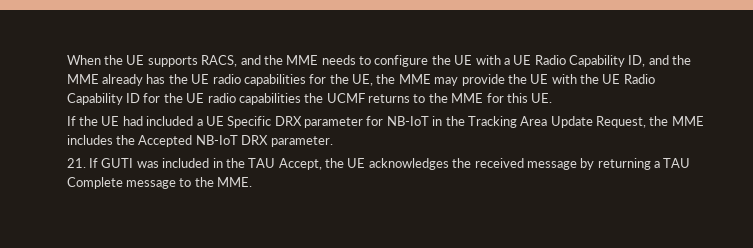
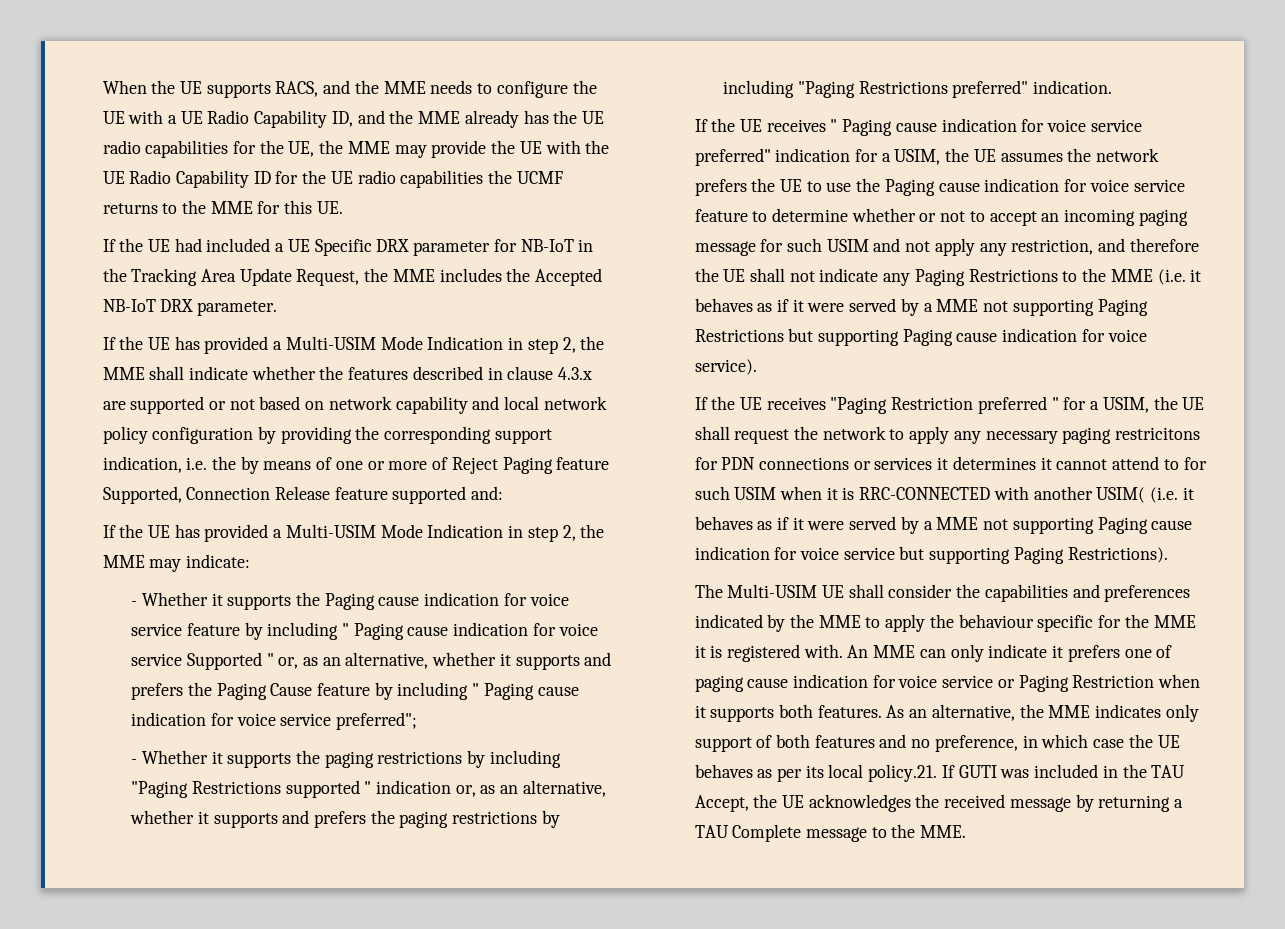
[66,158,86,168] 21. -> [102,336,605,354] [102,366,593,380] [102,396,607,414] [102,426,552,444] [102,456,610,474] [102,486,504,504] [102,524,605,542] [102,554,251,572] [131,592,569,610] [131,622,598,640] [131,652,612,670] [131,682,579,700] [131,712,418,730] [131,750,561,768] [131,780,606,798] [130,810,560,828] [723,80,1113,98] [694,118,1142,136] [694,148,1160,166] [694,178,1185,196] [694,208,1188,226] [694,238,1199,256] [694,268,1202,286] [694,298,1148,316] [694,328,1147,346] [694,359,757,375] [694,396,1205,414] [694,426,1201,444] [694,456,1207,470] [694,486,1194,503] [694,516,1193,534] [694,546,1168,564] [694,584,1191,602] [694,614,1196,632] [694,644,1173,662] [694,674,1201,692] [694,704,1199,722] [694,734,1180,752] [694,764,938,782] If the UE has provided a Multi-USIM Mode Indication in step 2, the MME shall indicate whether the features described in clause 4.3.x are supported or not based on network capability and local network policy configuration by providing the corresponding support indication, i.e. the by means of one or more of Reject Paging feature Supported, Connection Release feature supported and: // If the UE has provided a Multi-USIM Mode Indication in step 2, the MME may indicate: // - Whether it supports the Paging cause indication for voice service feature by including " Paging cause indication for voice service Supported " or, as an alternative, whether it supports and prefers the Paging Cause feature by including " Paging cause indication for voice service preferred"; // - Whether it supports the paging restrictions by including "Paging Restrictions supported " indication or, as an alternative, whether it supports and prefers the paging restrictions by including "Paging Restrictions preferred" indication. // If the UE receives " Paging cause indication for voice service preferred" indication for a USIM, the UE assumes the network prefers the UE to use the Paging cause indication for voice service feature to determine whether or not to accept an incoming paging message for such USIM and not apply any restriction, and therefore the UE shall not indicate any Paging Restrictions to the MME (i.e. it behaves as if it were served by a MME not supporting Paging Restrictions but supporting Paging cause indication for voice service). // If the UE receives "Paging Restriction preferred " for a USIM, the UE shall request the network to apply any necessary paging restricitons for PDN connections or services it determines it cannot attend to for such USIM when it is RRC-CONNECTED with another USIM( (i.e. it behaves as if it were served by a MME not supporting Paging cause indication for voice service but supporting Paging Restrictions). // The Multi-USIM UE shall consider the capabilities and preferences indicated by the MME to apply the behaviour specific for the MME it is registered with. An MME can only indicate it prefers one of paging cause indication for voice service or Paging Restriction when it supports both features. As an alternative, the MME indicates only support of both features and no preference, in which case the UE behaves as per its local policy.21.

